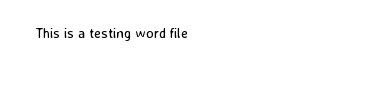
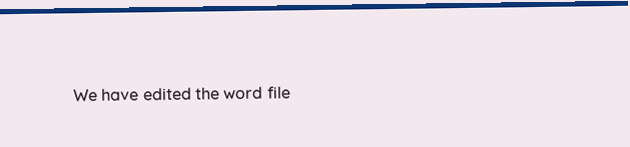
[35,28,131,41] This is a testing -> [73,87,220,102] We have edited the

